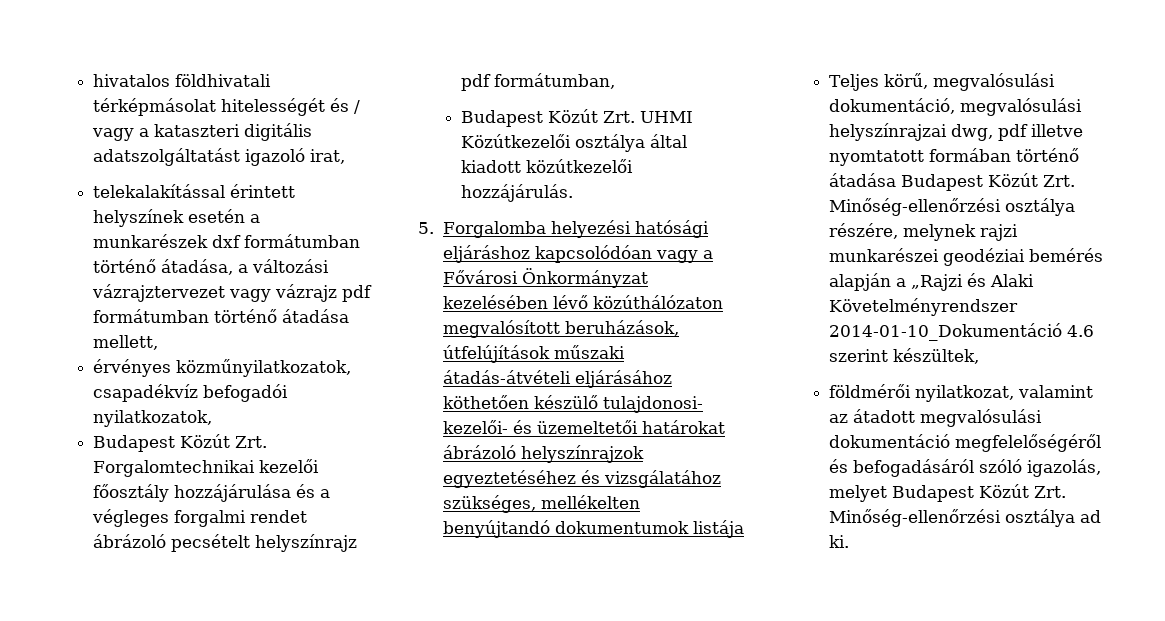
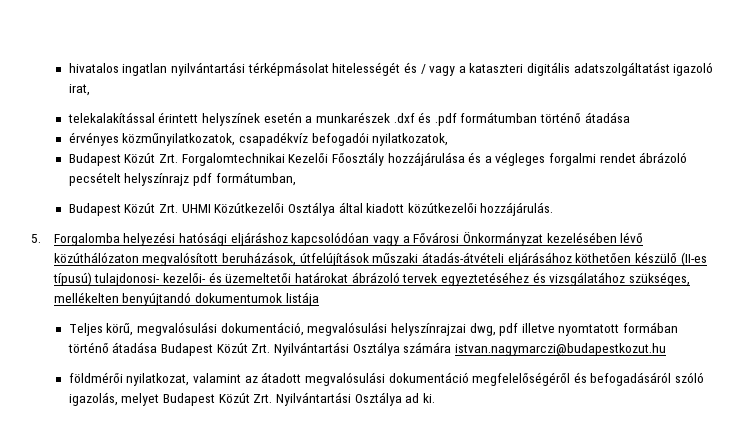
[175,74,272,87] földhivatali -> [122,62,245,76] ingatlan nyilvántartási
[212,234,361,248] [93,259,330,275] [92,284,373,302] dxf formátumban történő átadása, a változási vázrajztervezet vagy vázrajz pdf -> [393,112,457,126] .dxf és .pdf
[93,335,159,350] mellett, -> (630, 117) none
[259,459,320,473] [93,484,170,502] kezelői főosztály -> [288,152,384,166] Kezelői Főosztály
[575,134,646,152] osztálya -> [287,202,335,216] Osztálya
(598, 402) none -> [680,252,707,266] [52,272,92,286] (II-es típusú)
[520,445,644,463] helyszínrajzok -> [402,273,438,283] tervek
[829,198,1076,216] [829,223,1019,241] [829,248,1104,266] [829,273,1035,291] [829,298,1019,316] [829,323,1095,341] [829,348,980,364] Minőség-ellenőrzési osztálya részére, melynek rajzi munkarészei geodéziai bemérés alapján a „Rajzi és Alaki Követelményrendszer 2014-01-10_Dokumentáció 4.6 szerint készültek, -> [273,342,666,356] Nyilvántartási Osztálya számára istvan.nagymarczi@budapestkozut.hu
[829,509,1076,527] Minőség-ellenőrzési osztálya -> [275,392,402,406] Nyilvántartási Osztálya

